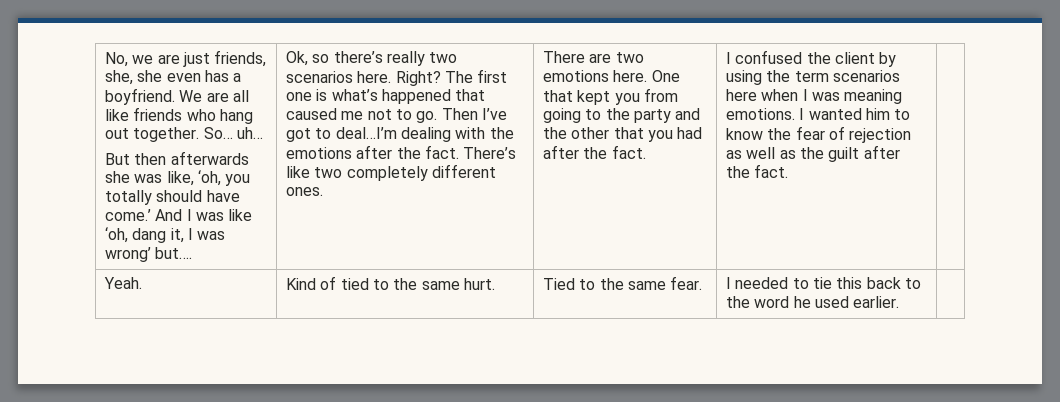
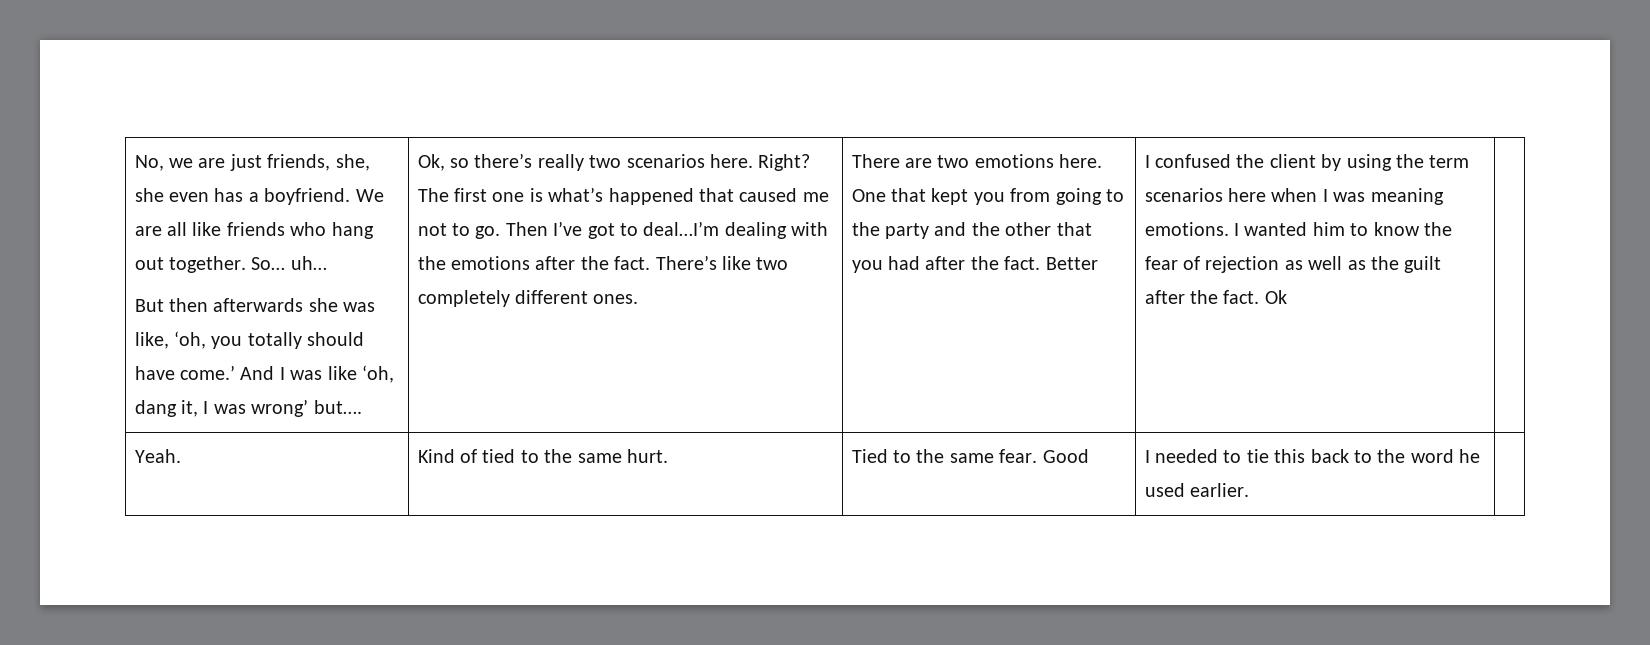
(646, 152) none -> [1045,257,1098,270] Better
(789, 171) none -> [1264,290,1287,304] Ok
(703, 283) none -> [1042,449,1089,463] Good

